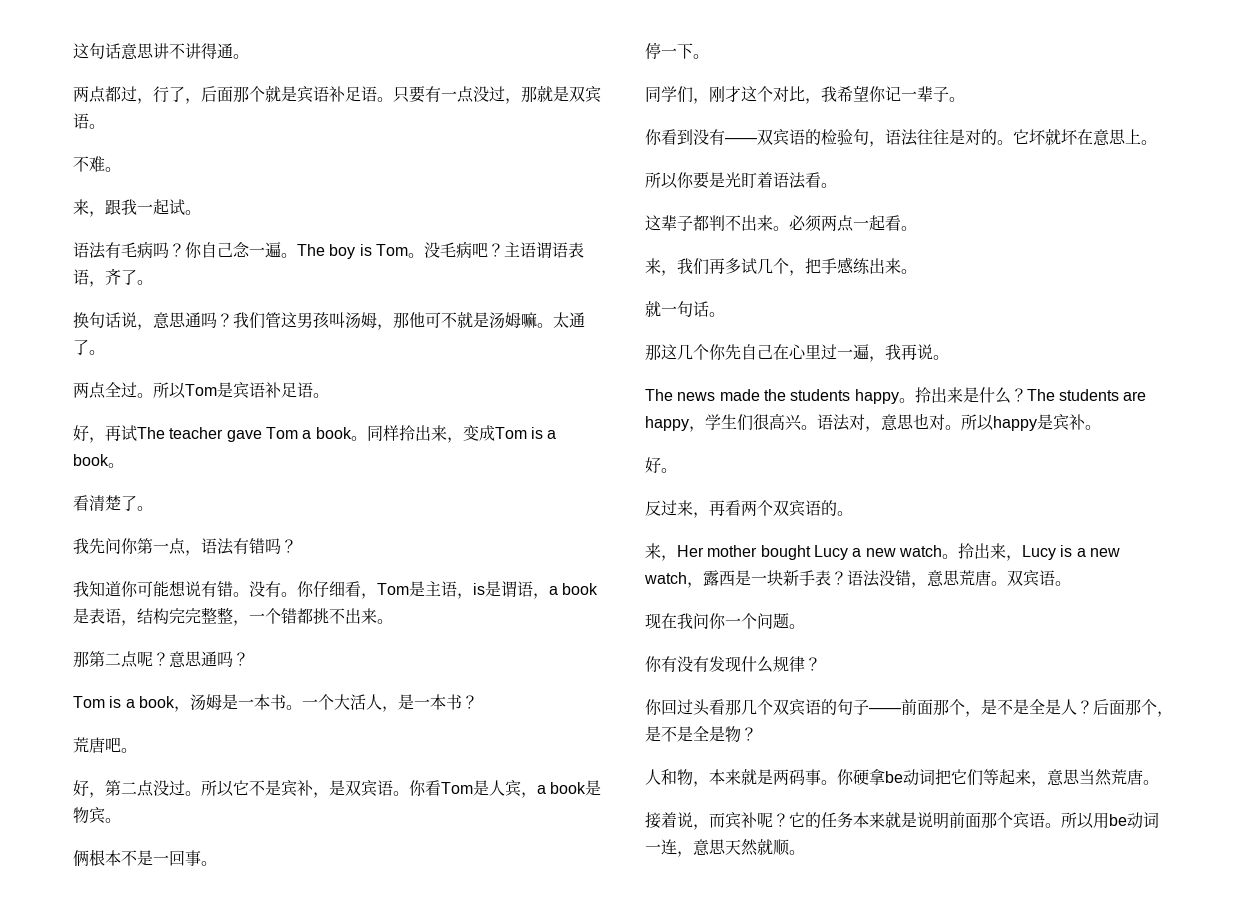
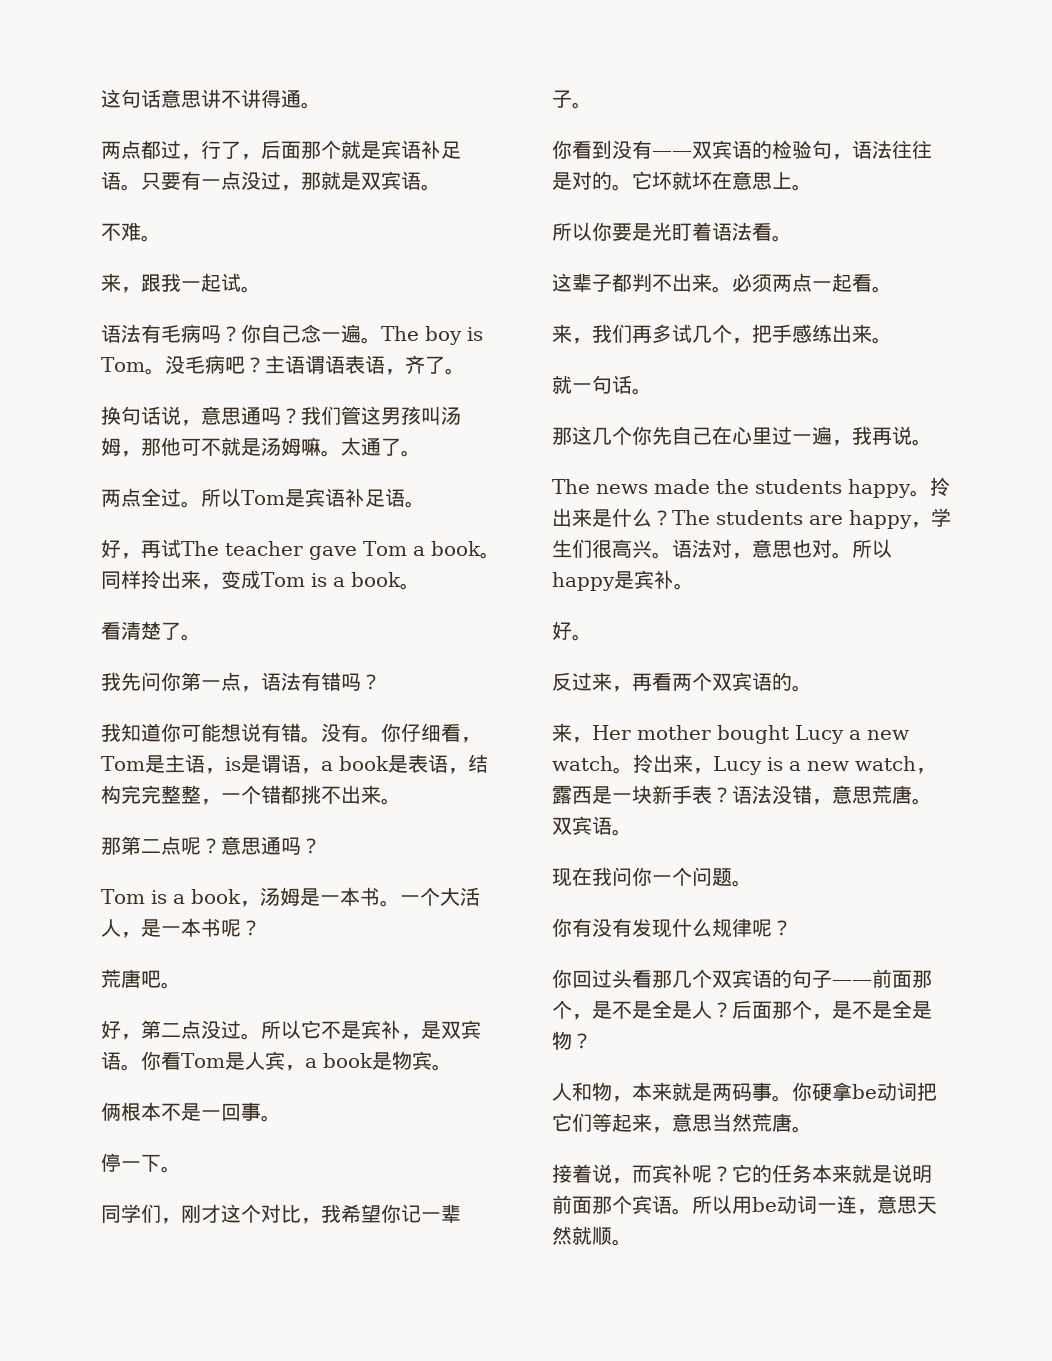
(462, 702) none -> [221,919,241,937] 呢
(805, 664) none -> [752,919,772,937] 呢

